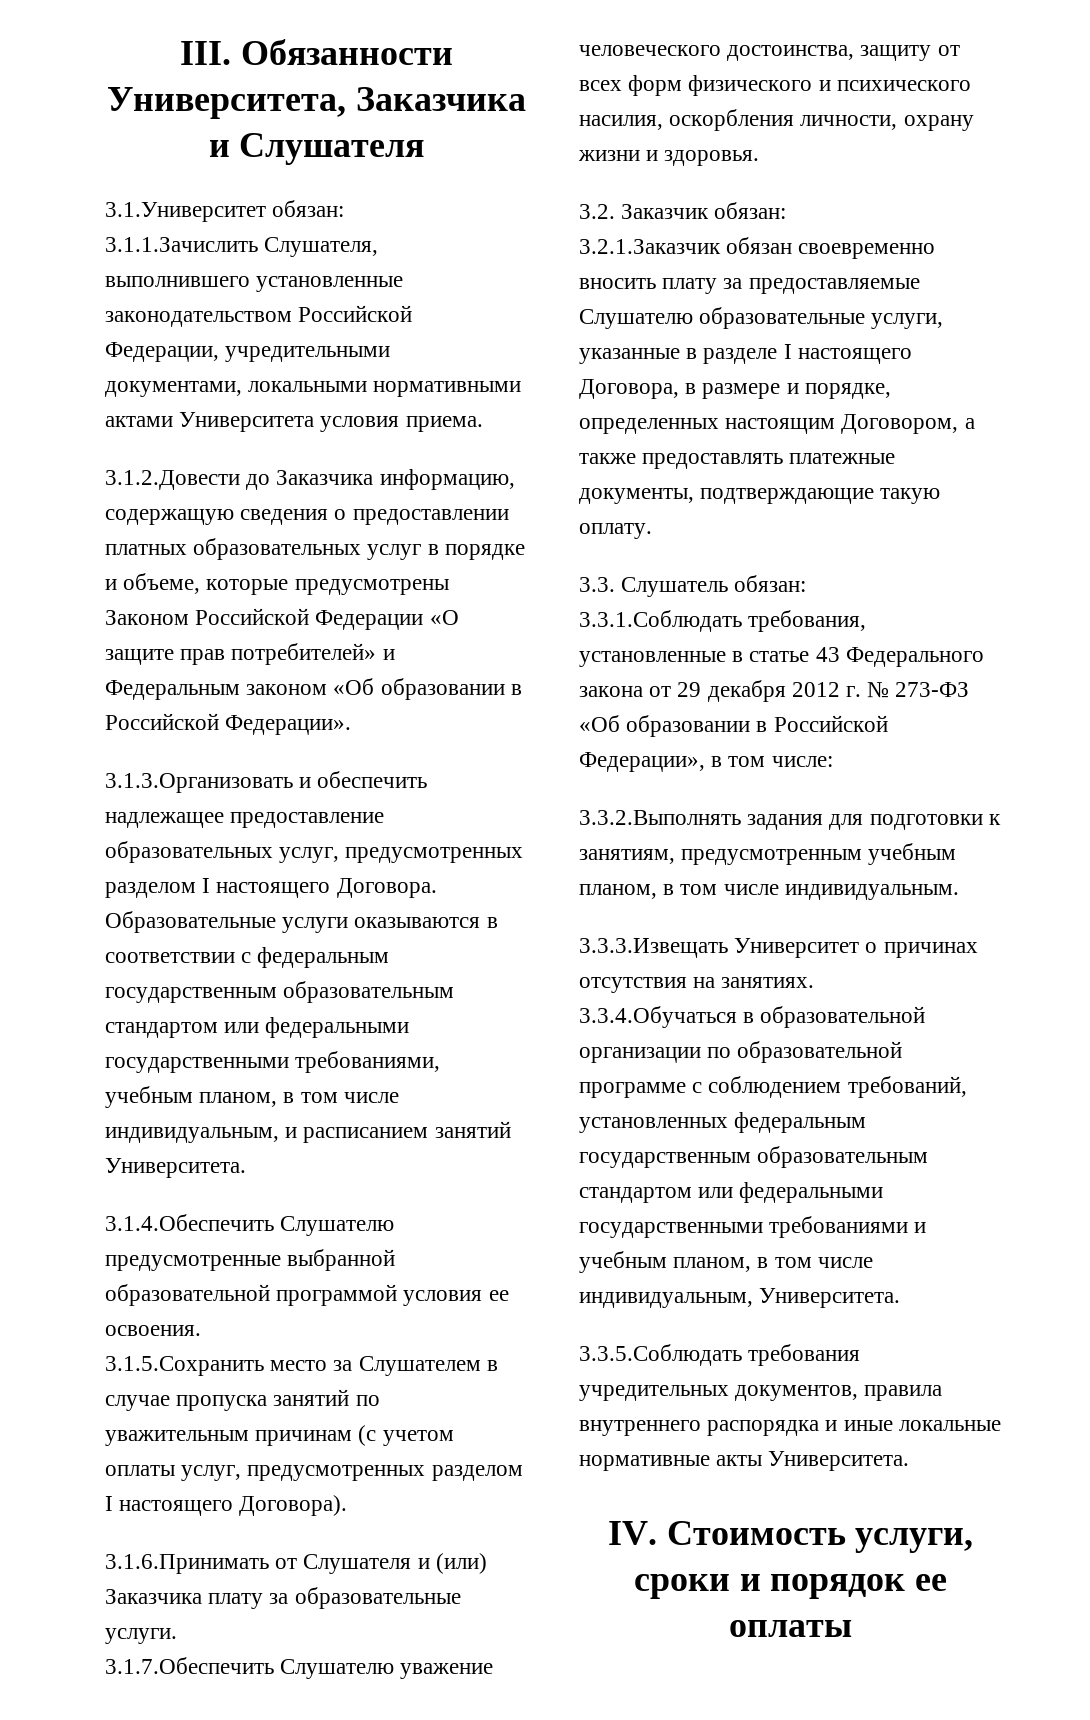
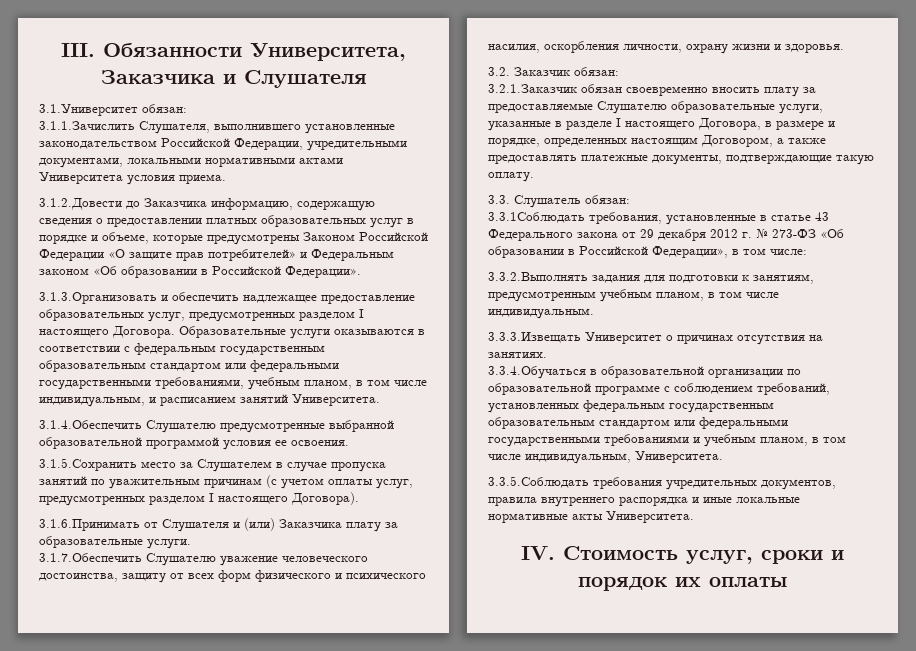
[579,610,742,632] 3.3.1.Соблюдать -> [488,212,585,223] 3.3.1Соблюдать
[855,1528,974,1553] услуги, -> [686,550,753,564] услуг,
[915,1574,948,1591] ее -> [675,577,701,587] их

